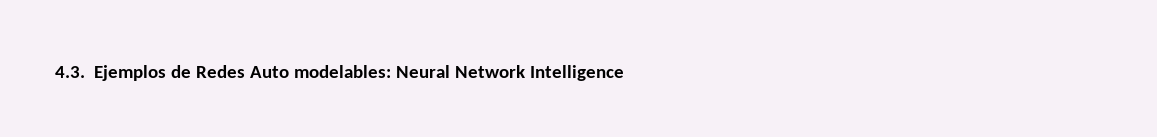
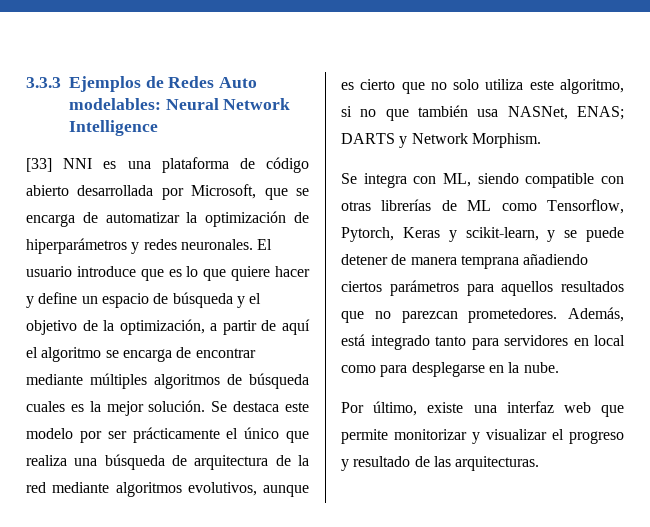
[55,66,85,78] 4.3. -> [26,77,61,88] 3.3.3
(624, 73) none -> [26,157,309,173] [26,184,310,200] [26,211,310,227] [26,238,273,254] [26,266,310,281] [26,292,262,308] [26,319,311,335] [26,347,256,362] [26,373,309,389] [26,400,309,416] [26,427,309,443] [26,454,310,470] [26,482,309,497] [341,79,624,94] [341,105,624,121] [341,133,541,148] [341,173,624,188] [341,199,624,214] [341,227,624,242] [341,254,589,269] [341,280,624,296] [341,307,624,323] [341,334,625,350] [341,362,559,377] [341,401,624,417] [341,429,624,444] [341,456,540,471] // [33] NNI es una plataforma de código abierto desarrollada por Microsoft, que se encarga de automatizar la optimización de hiperparámetros y redes neuronales. El usuario introduce que es lo que quiere hacer y define un espacio de búsqueda y el objetivo de la optimización, a partir de aquí el algoritmo se encarga de encontrar mediante múltiples algoritmos de búsqueda cuales es la mejor solución. Se destaca este modelo por ser prácticamente el único que realiza una búsqueda de arquitectura de la red mediante algoritmos evolutivos, aunque es cierto que no solo utiliza este algoritmo, si no que también usa NASNet, ENAS; DARTS y Network Morphism. // Se integra con ML, siendo compatible con otras librerías de ML como Tensorflow, Pytorch, Keras y scikit-learn, y se puede detener de manera temprana añadiendo ciertos parámetros para aquellos resultados que no parezcan prometedores. Además, está integrado tanto para servidores en local como para desplegarse en la nube. // Por último, existe una interfaz web que permite monitorizar y visualizar el progreso y resultado de las arquitecturas.

